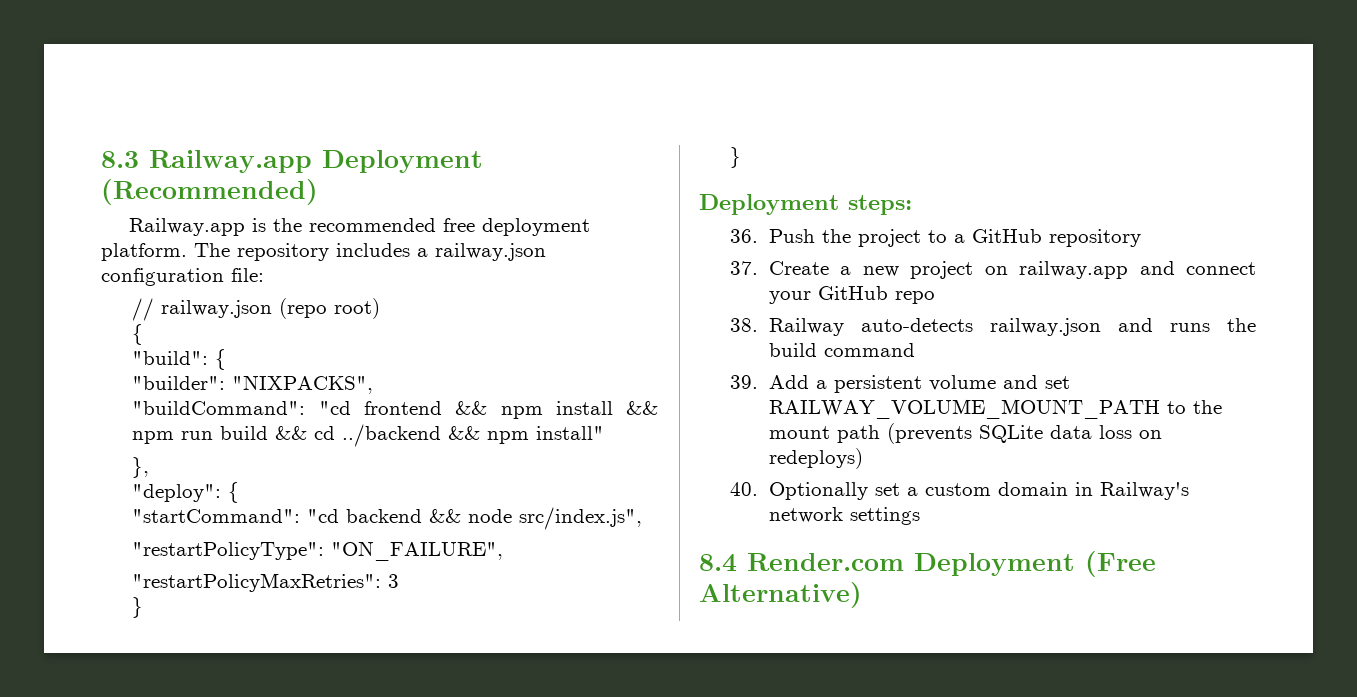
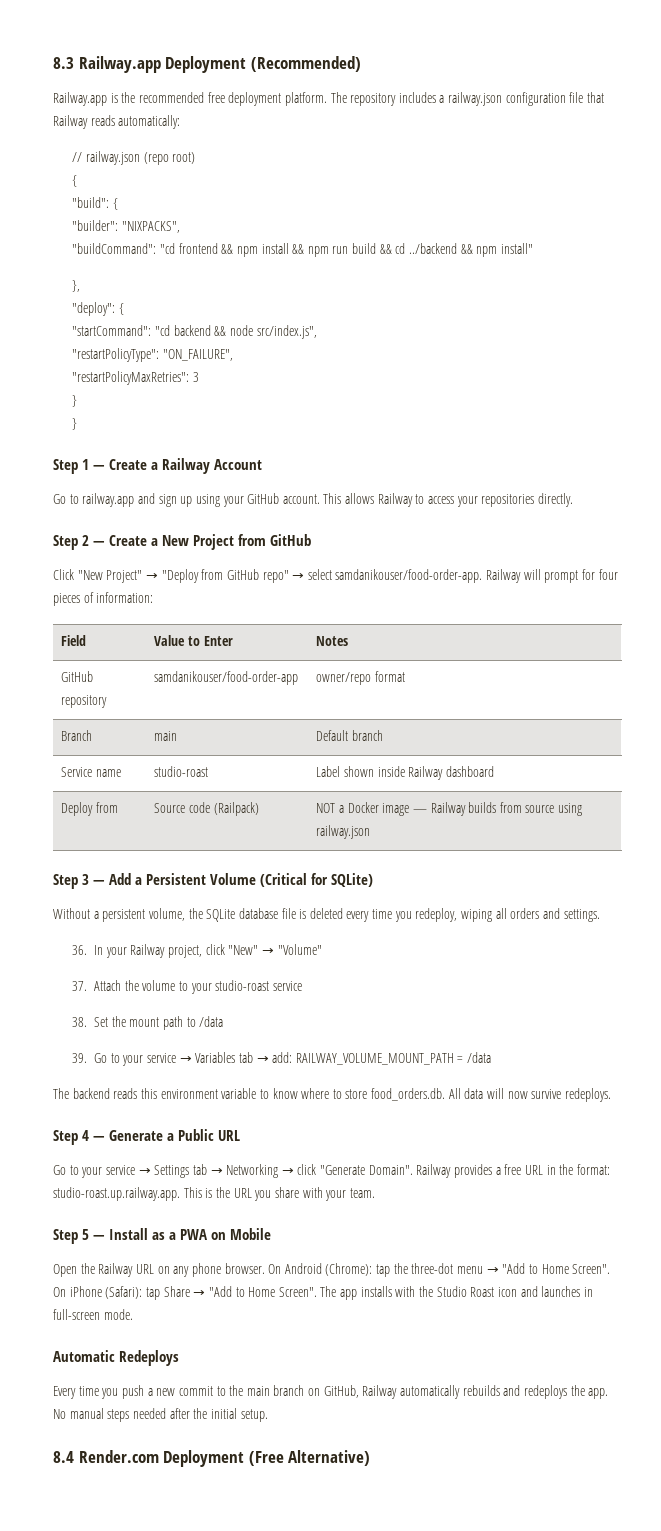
[231,268,264,282] file: -> [569,92,605,103] [53,115,181,129] file that Railway reads automatically:
[699,194,912,215] [730,229,1141,247] [730,261,1256,279] [768,286,935,304] [730,318,1256,336] [768,343,915,357] [730,375,1070,393] [768,399,1222,419] [768,423,1162,444] [768,448,863,469] [730,482,1189,500] [768,507,920,525] Deployment steps: // 36. Push the project to a GitHub repository // 37. Create a new project on railway.app and connect your GitHub repo // 38. Railway auto-detects railway.json and runs the build command // 39. Add a persistent volume and set RAILWAY_VOLUME_MOUNT_PATH to the mount path (prevents SQLite data loss on redeploys) // 40. Optionally set a custom domain in Railway's network settings -> [53,458,263,474] [53,493,573,507] [53,534,312,550] [53,569,618,583] [53,592,154,606] [61,635,87,646] [154,635,233,646] [316,636,349,646] [61,671,94,682] [61,695,108,708] [154,671,299,685] [316,671,405,685] [61,730,93,741] [154,731,178,741] [316,730,383,741] [61,767,121,777] [154,766,209,777] [316,766,494,780] [61,802,118,816] [154,802,259,816] [316,802,583,816] [316,825,371,839] [53,873,374,889] [53,908,600,922] [72,944,322,958] [72,980,302,994] [72,1016,224,1030] [72,1052,492,1066] [53,1088,611,1102] [53,1129,241,1145] [53,1164,610,1178] [53,1187,375,1201] [53,1228,272,1244] [53,1263,611,1277] [53,1286,593,1300] [53,1309,133,1320] [53,1350,180,1366] [53,1385,609,1399] [53,1408,268,1422] Step 1 — Create a Railway Account // Go to railway.app and sign up using your GitHub account. This allows Railway to access your repositories directly. // Step 2 — Create a New Project from GitHub // Click "New Project" → "Deploy from GitHub repo" → select samdanikouser/food-order-app. Railway will prompt for four pieces of information: // Field | Value to Enter | Notes // GitHub repository | samdanikouser/food-order-app | owner/repo format // Branch | main | Default branch // Service name | studio-roast | Label shown inside Railway dashboard // Deploy from | Source code (Railpack) | NOT a Docker image — Railway builds from source using railway.json // Step 3 — Add a Persistent Volume (Critical for SQLite) // Without a persistent volume, the SQLite database file is deleted every time you redeploy, wiping all orders and settings. // 36. In your Railway project, click "New" → "Volume" // 37. Attach the volume to your studio-roast service // 38. Set the mount path to /data // 39. Go to your service → Variables tab → add: RAILWAY_VOLUME_MOUNT_PATH = /data // The backend reads this environment variable to know where to store food_orders.db. All data will now survive redeploys. // Step 4 — Generate a Public URL // Go to your service → Settings tab → Networking → click "Generate Domain". Railway provides a free URL in the format: studio-roast.up.railway.app. This is the URL you share with your team. // Step 5 — Install as a PWA on Mobile // Open the Railway URL on any phone browser. On Android (Chrome): tap the three-dot menu → "Add to Home Screen". On iPhone (Safari): tap Share → "Add to Home Screen". The app installs with the Studio Roast icon and launches in full-screen mode. // Automatic Redeploys // Every time you push a new commit to the main branch on GitHub, Railway automatically rebuilds and redeploys the app. No manual steps needed after the initial setup.

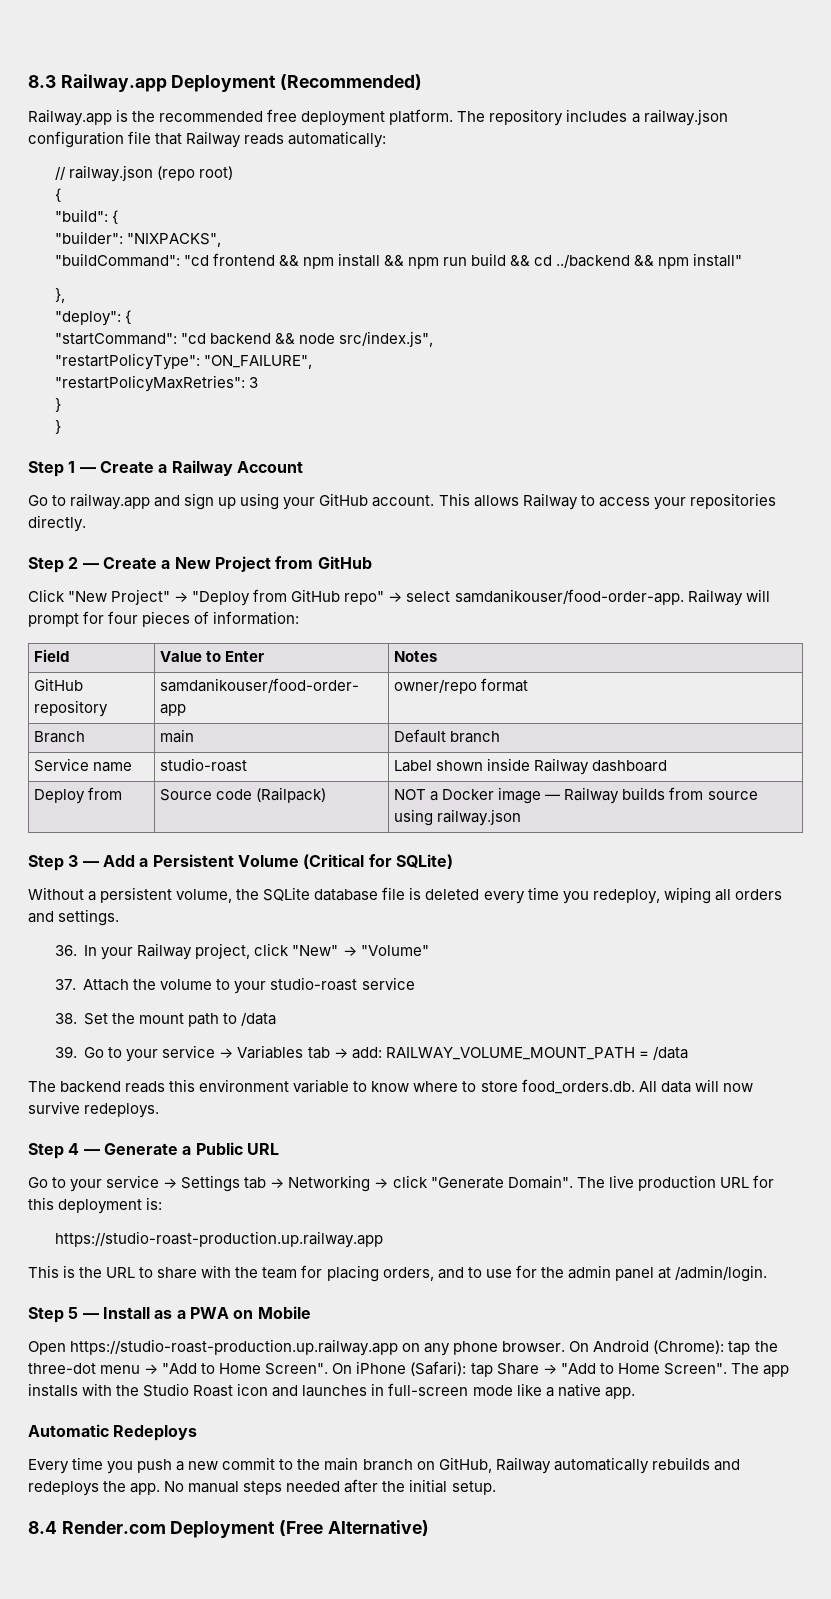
[416,1164,610,1178] [53,1187,180,1201] Railway provides a free URL in the format: studio-roast.up.railway.app. -> [576,1175,774,1191] [28,1197,163,1214] [54,1231,383,1248] The live production URL for this deployment is: // https://studio-roast-production.up.railway.app //
[254,1190,272,1201] you -> [139,1267,154,1278] to
[325,1188,375,1201] your team. -> [235,1265,767,1282] the team for placing orders, and to use for the admin panel at /admin/login.
[80,1263,154,1277] the Railway URL -> [70,1339,399,1356] https://studio-roast-production.up.railway.app
[103,1309,133,1320] mode. -> [472,1383,635,1399] mode like a native app.

